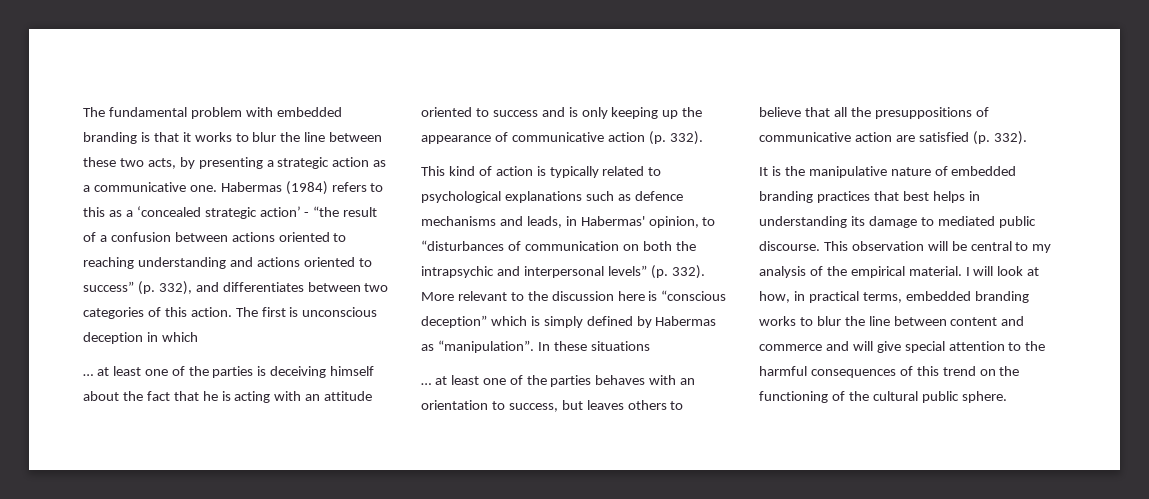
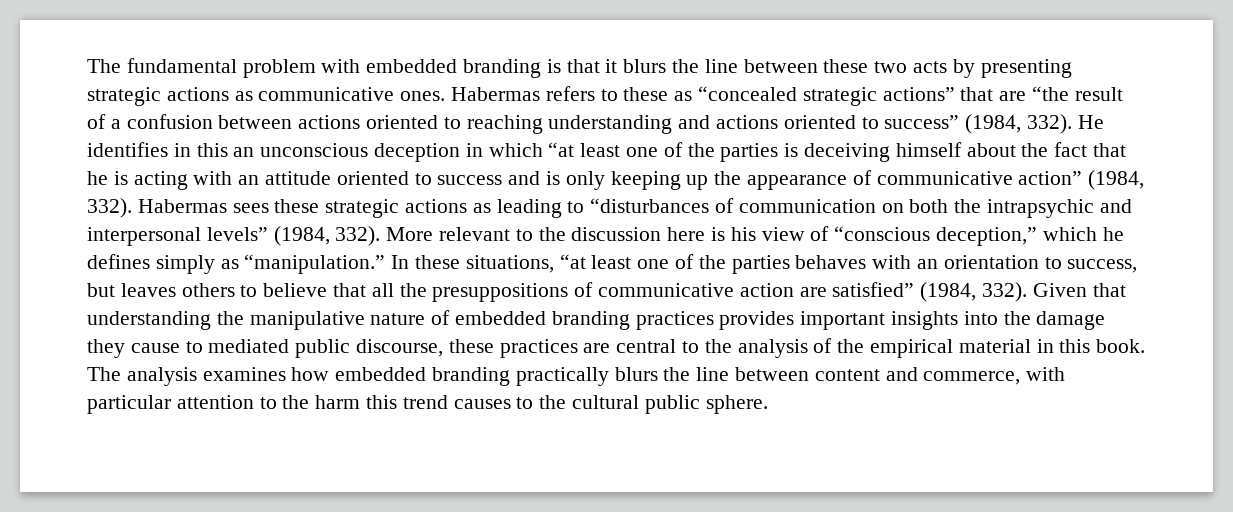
[194,132,277,142] works to blur -> [623,59,667,73] blurs
[147,158,176,169] acts, -> [913,61,948,73] acts
[266,157,387,169] [83,181,384,195] [83,206,310,219] a strategic action as a communicative one. Habermas (1984) refers to this as a ‘concealed strategic action’ - -> [87,86,1027,106] strategic actions as communicative ones. Habermas refers to these as “concealed strategic actions” that are
[137,281,389,295] [83,307,299,319] (p. 332), and differentiates between two categories of this action. The first is -> [965,114,1104,134] [87,142,255,157] (1984, 332). He identifies in this an
[83,367,109,376] // … at -> [548,142,575,157] “at
[607,131,703,145] [421,166,662,178] [421,191,683,203] [421,216,699,228] action (p. 332). // This kind of action is typically related to psychological explanations such as defence mechanisms and leads, in Habermas' opinion, -> [1018,170,1145,190] [87,198,562,218] action” (1984, 332). Habermas sees these strategic actions as leading
[650,265,668,279] (p. -> [273,226,330,246] (1984,
[661,290,727,301] [421,315,717,328] [421,340,650,353] [421,376,447,385] “conscious deception” which is simply defined by Habermas as “manipulation”. In these situations // … at -> [730,226,1124,246] [87,254,586,274] his view of “conscious deception,” which he defines simply as “manipulation.” In these situations, “at
[918,131,1027,145] [759,166,781,176] satisfied (p. 332). // It is -> [832,282,1126,302] [87,311,211,330] satisfied” (1984, 332). Given that understanding
[873,191,980,203] [759,216,1036,228] [759,241,967,251] that best helps in understanding its damage to mediated public discourse. This observation will be -> [719,311,1106,330] [87,339,611,358] provides important insights into the damage they cause to mediated public discourse, these practices are
[1032,244,1052,253] my -> [704,339,732,353] the
[908,266,1040,276] [759,291,1029,303] [759,316,841,326] material. I will look at how, in practical terms, embedded branding works to blur -> [958,339,1146,353] [87,367,658,386] material in this book. The analysis examines how embedded branding practically blurs
[759,341,1046,353] [759,366,1020,378] [759,391,845,403] commerce and will give special attention to the harmful consequences of this trend on the functioning of -> [923,367,1066,385] [87,395,534,414] commerce, with particular attention to the harm this trend causes to

